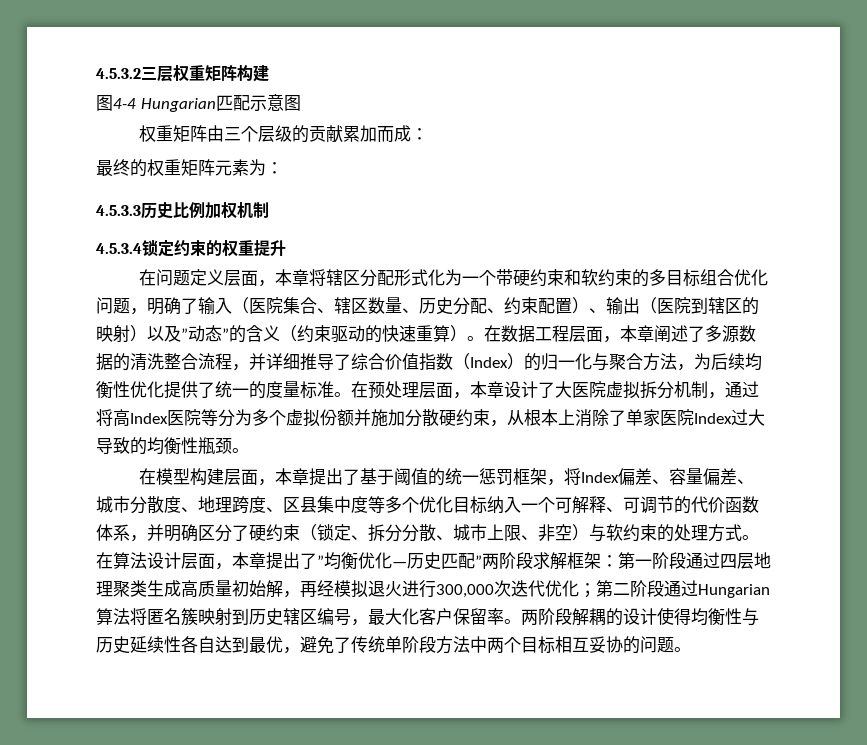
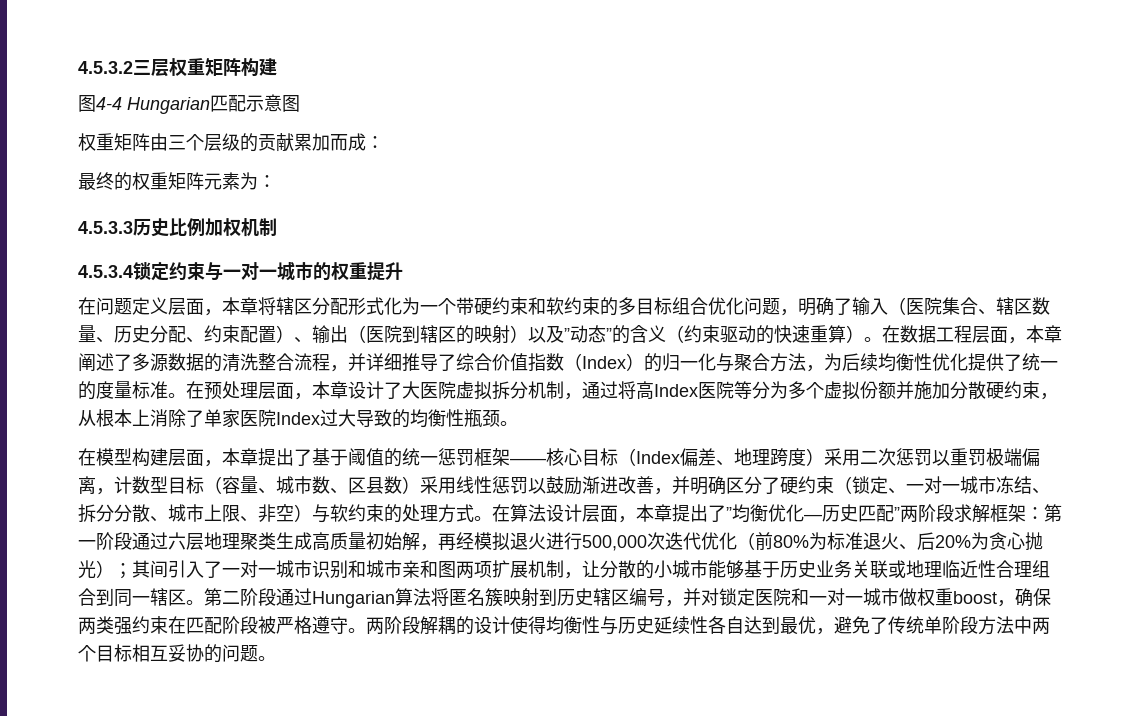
(206, 248) none -> [205,261,313,281] 与一对一城市
[547,468,755,486] [96,496,759,514] [96,524,130,541] ，将Index偏差、容量偏差、城市分散度、地理跨度、区县集中度等多个优化目标纳入一个可解释、可调节的代价函数体系 -> [510,448,1040,467] [78,476,654,495] ——核心目标（Index偏差、地理跨度）采用二次惩罚以重罚极端偏离，计数型目标（容量、城市数、区县数）采用线性惩罚以鼓励渐进改善
(368, 537) none -> [906,476,1050,494] 一对一城市冻结、
[720,554,737,569] 四 -> [168,532,186,550] 六
[436,584,494,598] 300,000 -> [582,535,647,551] 500,000
[579,583,596,598] ； -> [737,532,1043,550] [78,560,1050,579] [78,588,204,607] （前80%为标准退火、后20%为贪心抛光）；其间引入了一对一城市识别和城市亲和图两项扩展机制，让分散的小城市能够基于历史业务关联或地理临近性合理组合到同一辖区。
[368,608,504,625] 最大化客户保留率 -> [683,588,1051,607] [78,616,348,635] 并对锁定医院和一对一城市做权重boost，确保两类强约束在匹配阶段被严格遵守

